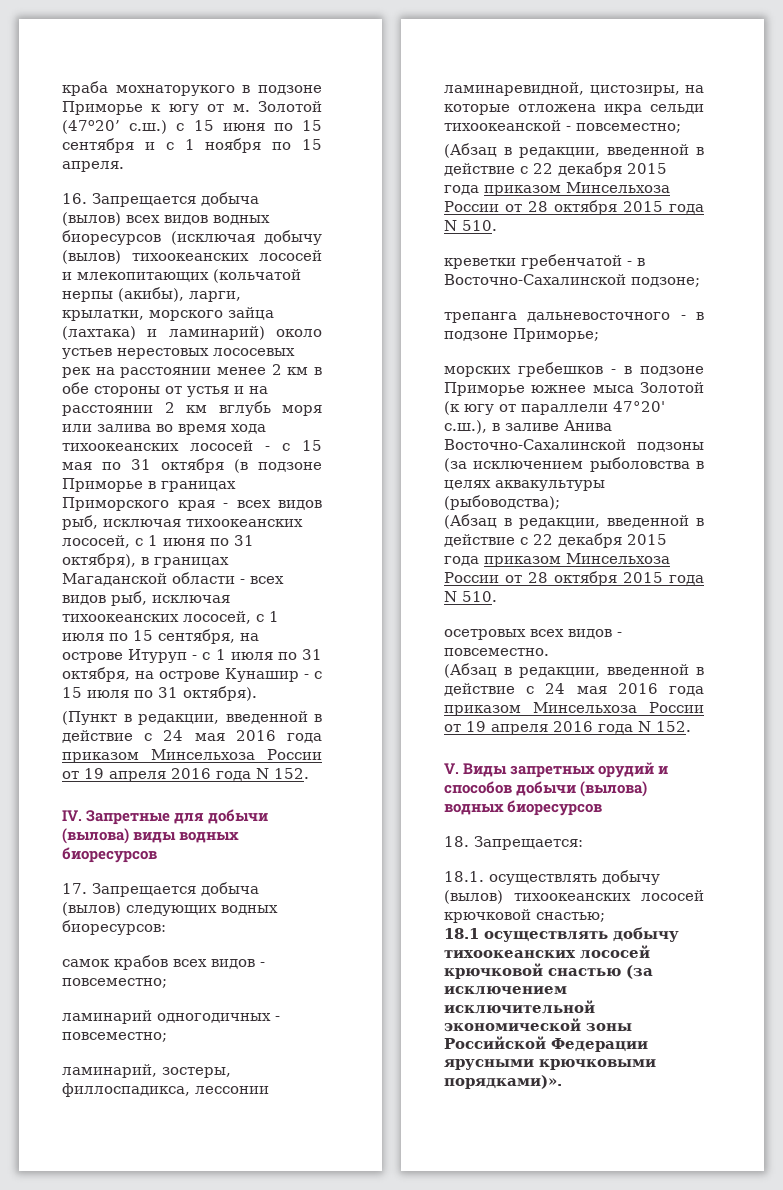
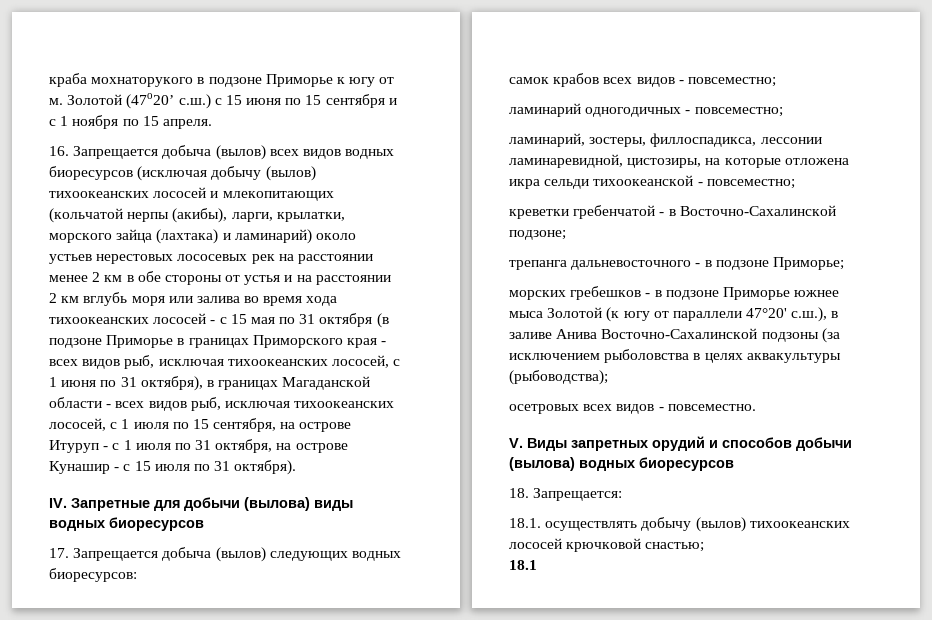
[62,711,322,725] [62,730,322,743] [62,749,322,763] [62,768,309,782] // (Пункт в редакции, введенной в действие с 24 мая 2016 года приказом Минсельхоза России от 19 апреля 2016 года N 152. -> (297, 467) none
[444,143,704,158] [444,162,667,177] [444,182,670,196] [444,200,704,215] [444,220,497,231] // (Абзац в редакции, введенной в действие с 22 декабря 2015 года приказом Минсельхоза России от 28 октября 2015 года N 510. -> (795, 184) none
[444,514,704,529] [444,533,667,548] [444,553,670,567] [444,571,704,586] [444,591,497,602] // (Абзац в редакции, введенной в действие с 22 декабря 2015 года приказом Минсельхоза России от 28 октября 2015 года N 510. -> (608, 377) none
[444,663,704,678] [444,683,704,696] [444,702,704,716] [444,721,691,735] // (Абзац в редакции, введенной в действие с 24 мая 2016 года приказом Минсельхоза России от 19 апреля 2016 года N 152. -> (756, 407) none
[484,927,679,942] [444,945,650,959] [444,963,653,979] [444,986,567,995] [444,1000,595,1014] [444,1018,632,1032] [444,1036,648,1052] [444,1059,656,1070] [444,1075,562,1089] осуществлять добычу тихоокеанских лососей крючковой снастью (за исключением исключительной экономической зоны Российской Федерации ярусными крючковыми порядками)». -> (537, 565) none

